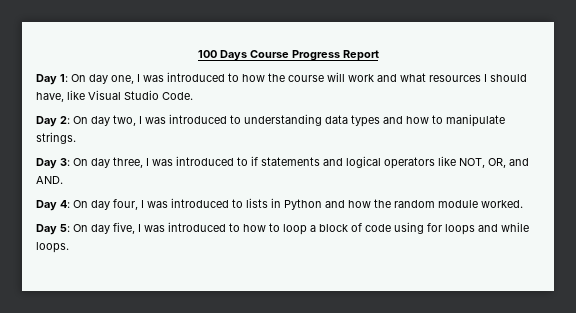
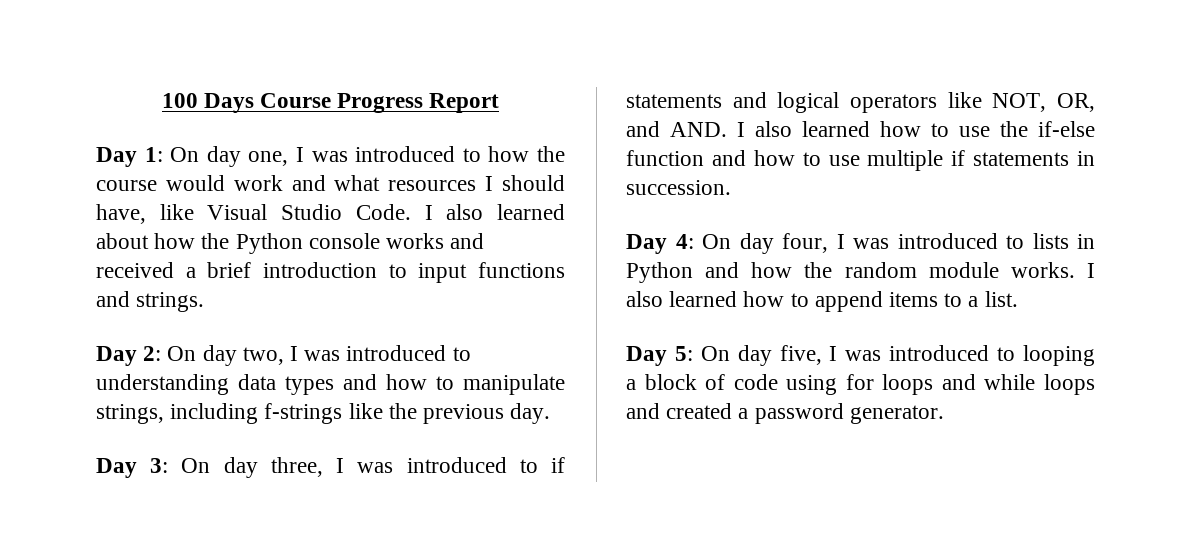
[327,72,345,82] will -> [165,175,225,191] would
(193, 96) none -> [424,204,565,220] [96,233,485,254] [96,262,565,283] [96,291,205,312] I also learned about how the Python console works and received a brief introduction to input functions and strings.
[36,132,76,144] strings. -> [96,403,551,424] strings, including f-strings like the previous day.
(63, 180) none -> [737,121,1095,137] [626,150,1095,171] [626,180,731,195] I also learned how to use the if-else function and how to use multiple if statements in succession.
[481,200,523,208] worked. -> [1010,262,1095,278] [626,291,1018,312] works. I also learned how to append items to a list.
[243,223,307,235] how to loop -> [1022,345,1095,366] looping
[36,242,69,253] loops. -> [1044,374,1095,395] [626,403,944,424] loops and created a password generator.

